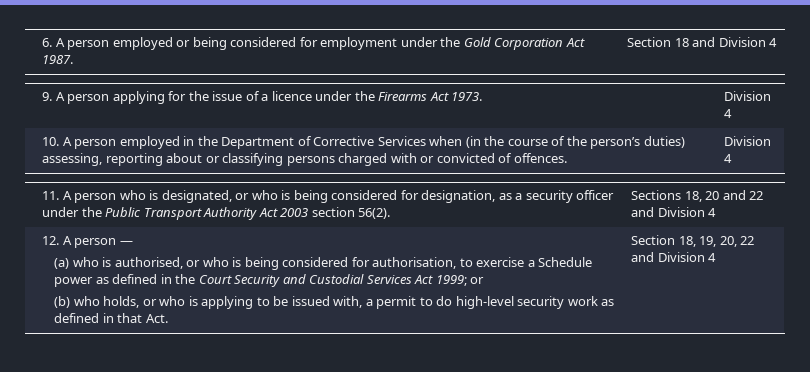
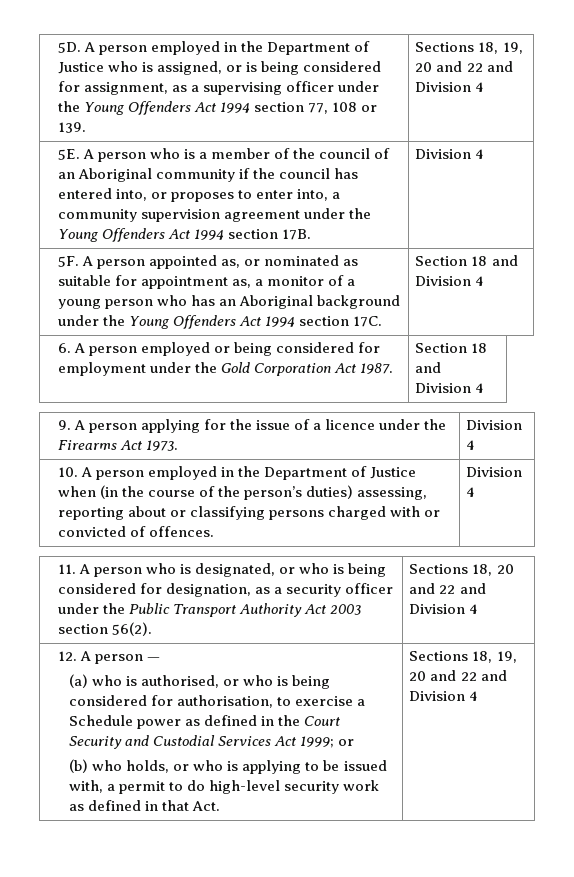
(42, 42) none -> [57,41,371,55] [57,61,382,75] [57,81,380,95] [57,101,378,115] [57,122,86,133] [415,42,523,54] [415,61,513,72] [415,82,485,92] [57,148,391,162] [57,168,359,182] [57,188,341,202] [57,208,371,222] [57,228,311,242] [415,149,485,159] [57,255,359,269] [57,275,356,289] [57,295,401,309] [57,315,383,329] [415,255,518,266] [415,276,485,286] 5D. A person employed in the Department of Justice who is assigned, or is being considered for assignment, as a supervising officer under the Young Offenders Act 1994 section 77, 108 or 139. | Sections 18, 19, 20 and 22 and Division 4 // 5E. A person who is a member of the council of an Aboriginal community if the council has entered into, or proposes to enter into, a community supervision agreement under the Young Offenders Act 1994 section 17B. | Division 4 // 5F. A person appointed as, or nominated as suitable for appointment as, a monitor of a young person who has an Aboriginal background under the Young Offenders Act 1994 section 17C. | Section 18 and Division 4 //
[313,136,426,146] Corrective Services -> [370,467,417,479] Justice
[631,235,737,247] Section 18, 19, 20, -> [409,651,517,663] [409,670,457,681] Sections 18, 19, 20 and

